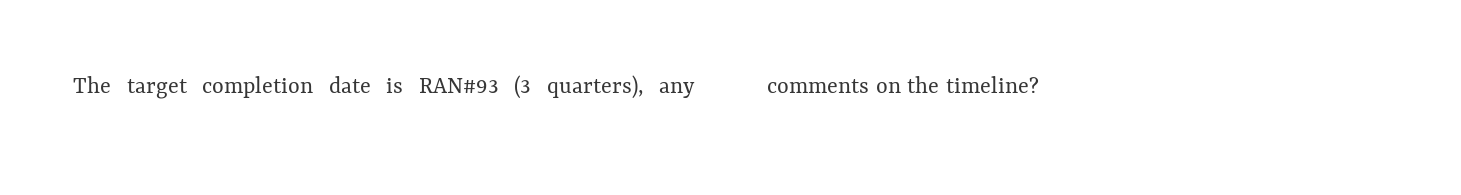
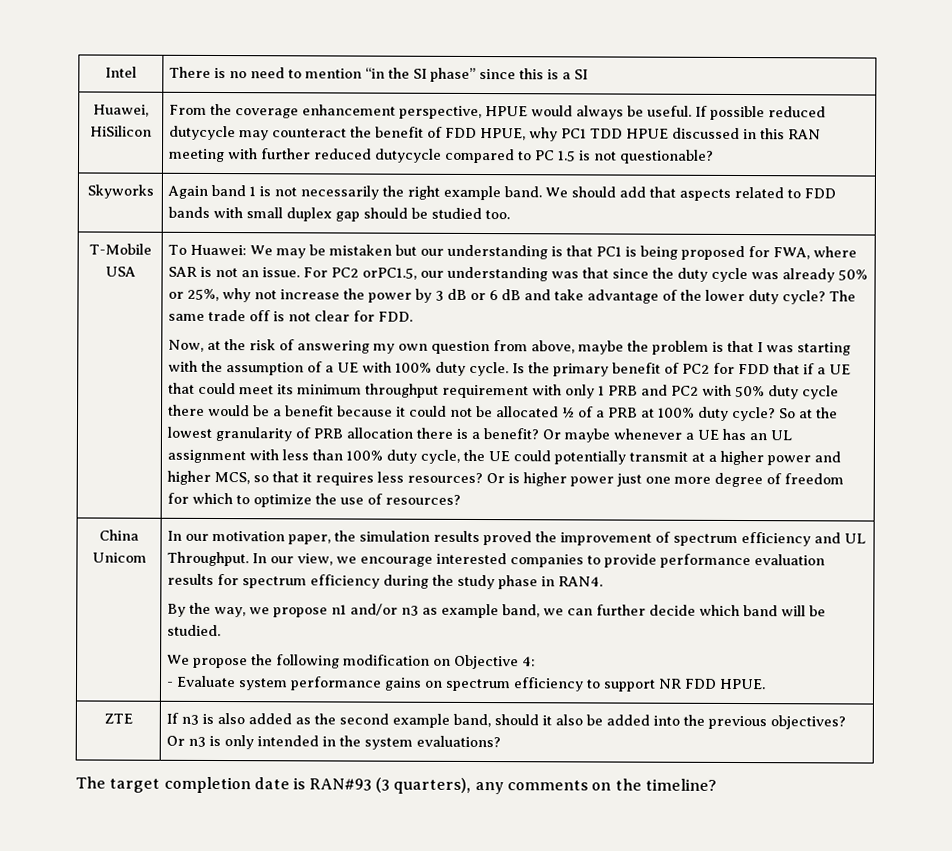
(73, 84) none -> [105,66,137,78] [168,66,588,82] [93,104,149,117] [90,125,152,137] [168,103,826,121] [168,125,821,142] [168,148,714,164] [86,184,154,199] [166,184,836,201] [167,206,510,222] [88,243,152,255] [104,266,136,277] [167,244,857,261] [167,266,868,283] [167,288,856,305] [167,309,413,322] [167,339,851,356] [167,360,851,377] [167,382,839,400] [167,404,838,422] [166,426,792,443] [166,449,841,466] [166,470,844,488] [166,492,461,508] [99,529,139,541] [91,552,147,563] [166,530,866,547] [166,551,825,569] [166,573,603,590] [166,602,826,619] [166,624,221,637] [166,654,536,670] [165,675,766,692] [103,713,133,724] [165,712,846,730] [165,735,501,750] Intel | There is no need to mention “in the SI phase” since this is a SI // Huawei, HiSilicon | From the coverage enhancement perspective, HPUE would always be useful. If possible reduced dutycycle may counteract the benefit of FDD HPUE, why PC1 TDD HPUE discussed in this RAN meeting with further reduced dutycycle compared to PC 1.5 is not questionable? // Skyworks | Again band 1 is not necessarily the right example band. We should add that aspects related to FDD bands with small duplex gap should be studied too. // T-Mobile USA | To Huawei: We may be mistaken but our understanding is that PC1 is being proposed for FWA, where SAR is not an issue. For PC2 orPC1.5, our understanding was that since the duty cycle was already 50% or 25%, why not increase the power by 3 dB or 6 dB and take advantage of the lower duty cycle? The same trade off is not clear for FDD. // Now, at the risk of answering my own question from above, maybe the problem is that I was starting with the assumption of a UE with 100% duty cycle. Is the primary benefit of PC2 for FDD that if a UE that could meet its minimum throughput requirement with only 1 PRB and PC2 with 50% duty cycle there would be a benefit because it could not be allocated ½ of a PRB at 100% duty cycle? So at the lowest granularity of PRB allocation there is a benefit? Or maybe whenever a UE has an UL assignment with less than 100% duty cycle, the UE could potentially transmit at a higher power and higher MCS, so that it requires less resources? Or is higher power just one more degree of freedom for which to optimize the use of resources? // China Unicom | In our motivation paper, the simulation results proved the improvement of spectrum efficiency and UL Throughput. In our view, we encourage interested companies to provide performance evaluation results for spectrum efficiency during the study phase in RAN4. // By the way, we propose n1 and/or n3 as example band, we can further decide which band will be studied. // We propose the following modification on Objective 4: // - Evaluate system performance gains on spectrum efficiency to support NR FDD HPUE. // ZTE | If n3 is also added as the second example band, should it also be added into the previous objectives? Or n3 is only intended in the system evaluations? //

